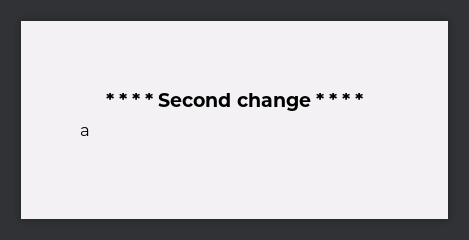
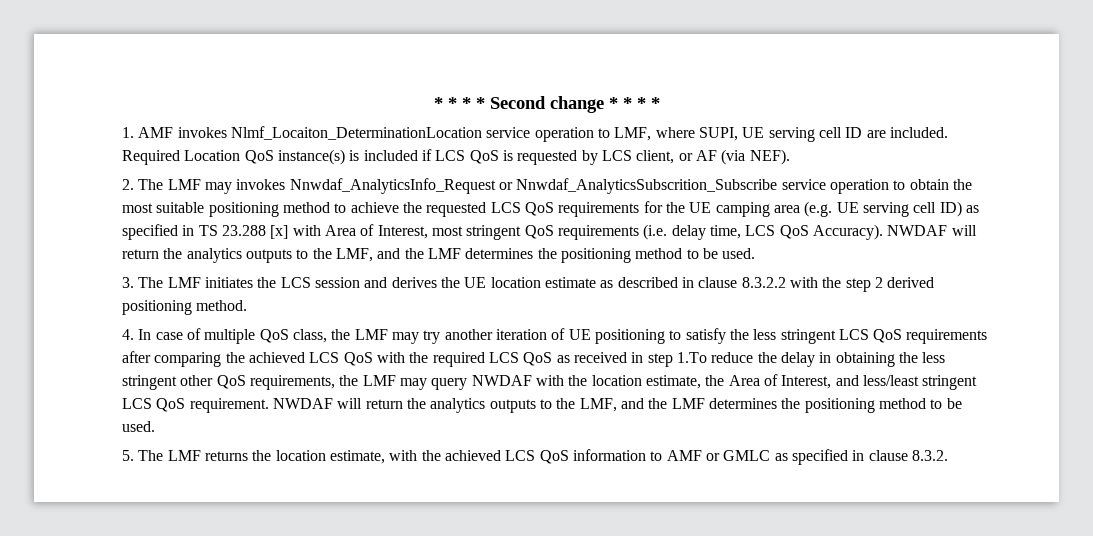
[79,127,90,136] a -> [122,126,948,142] [122,149,790,165] [122,178,972,194] [122,201,979,217] [122,224,977,240] [122,248,756,263] [122,277,935,292] [122,300,248,315] [122,328,988,344] [122,351,946,367] [122,374,978,390] [122,398,962,413] [122,421,156,432] [122,449,948,465] 1. AMF invokes Nlmf_Locaiton_DeterminationLocation service operation to LMF, where SUPI, UE serving cell ID are included. Required Location QoS instance(s) is included if LCS QoS is requested by LCS client, or AF (via NEF). // 2. The LMF may invokes Nnwdaf_AnalyticsInfo_Request or Nnwdaf_AnalyticsSubscrition_Subscribe service operation to obtain the most suitable positioning method to achieve the requested LCS QoS requirements for the UE camping area (e.g. UE serving cell ID) as specified in TS 23.288 [x] with Area of Interest, most stringent QoS requirements (i.e. delay time, LCS QoS Accuracy). NWDAF will return the analytics outputs to the LMF, and the LMF determines the positioning method to be used. // 3. The LMF initiates the LCS session and derives the UE location estimate as described in clause 8.3.2.2 with the step 2 derived positioning method. // 4. In case of multiple QoS class, the LMF may try another iteration of UE positioning to satisfy the less stringent LCS QoS requirements after comparing the achieved LCS QoS with the required LCS QoS as received in step 1.To reduce the delay in obtaining the less stringent other QoS requirements, the LMF may query NWDAF with the location estimate, the Area of Interest, and less/least stringent LCS QoS requirement. NWDAF will return the analytics outputs to the LMF, and the LMF determines the positioning method to be used. // 5. The LMF returns the location estimate, with the achieved LCS QoS information to AMF or GMLC as specified in clause 8.3.2.

